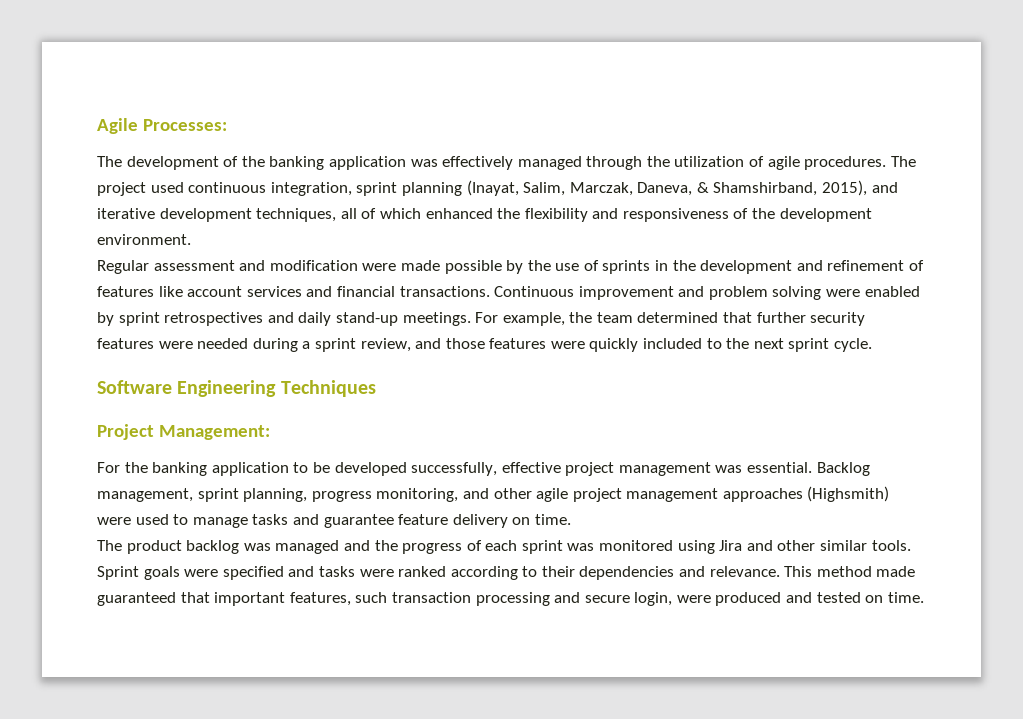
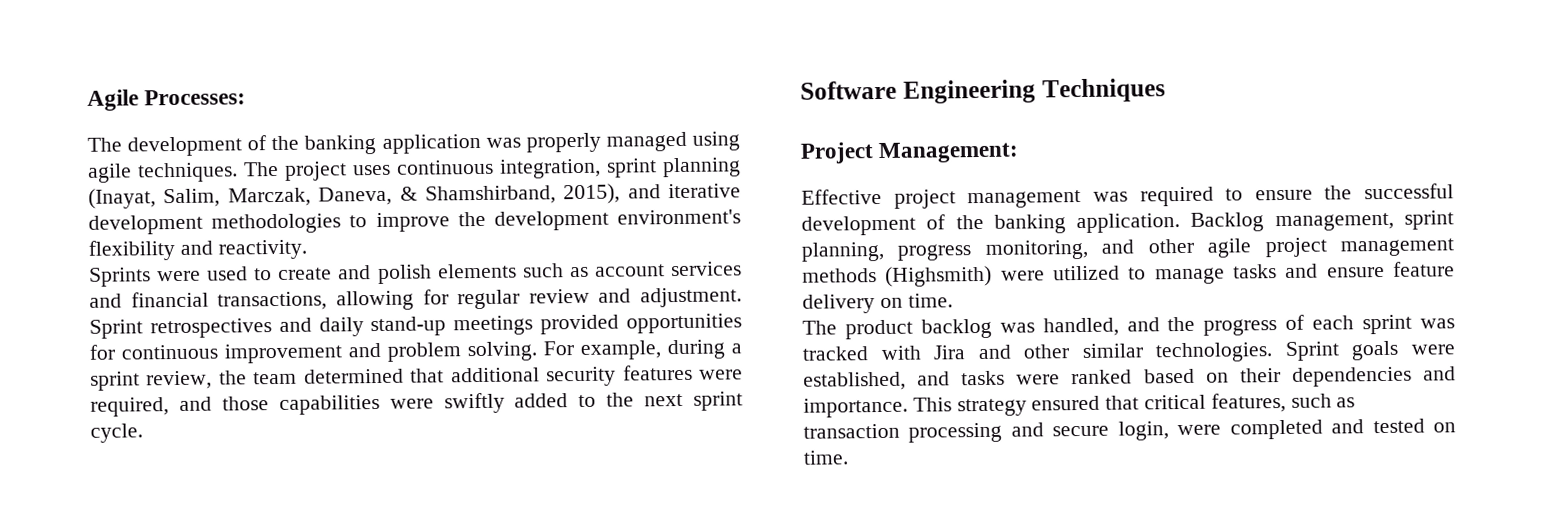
[442,156,887,170] effectively managed through the utilization of agile procedures. -> [525,131,740,153] [88,162,238,183] properly managed using agile techniques.
[150,182,184,193] used -> [353,164,391,176] uses
[256,208,872,222] [97,234,191,245] [97,260,925,274] [97,286,920,300] [97,312,565,326] techniques, all of which enhanced the flexibility and responsiveness of the development environment. // Regular assessment and modification were made possible by the use of sprints in the development and refinement of features like account services and financial transactions. Continuous improvement and problem solving were enabled by sprint retrospectives and daily stand-up meetings. For example, -> [211,209,741,234] [88,239,307,261] [89,261,742,287] [89,287,742,311] [89,313,742,339] [89,339,742,364] [90,370,213,391] methodologies to improve the development environment's flexibility and reactivity. // Sprints were used to create and polish elements such as account services and financial transactions, allowing for regular review and adjustment. Sprint retrospectives and daily stand-up meetings provided opportunities for continuous improvement and problem solving. For example, during a sprint review,
[756,312,806,323] further -> [450,367,540,383] additional
[197,338,703,352] needed during a sprint review, and those features were quickly included -> [90,392,569,417] required, and those capabilities were swiftly added
[97,462,813,476] For the banking application to be developed successfully, effective project management was essential. -> [801,183,1454,209] [801,213,1181,236] Effective project management was required to ensure the successful development of the banking application.
[722,488,803,502] approaches -> [802,268,877,283] methods
[135,514,169,525] used -> [1053,265,1120,281] utilized
[323,514,394,528] guarantee -> [1326,266,1385,278] ensure
[275,540,340,554] managed -> [1042,317,1119,337] handled,
[599,540,715,554] monitored using -> [802,345,921,361] tracked with
[871,540,911,551] tools. -> [1155,342,1274,363] technologies.
[222,566,284,580] specified -> [803,371,906,391] established,
[450,566,538,580] according to -> [1143,368,1229,384] based on
[709,566,916,577] [97,592,286,606] relevance. This method made guaranteed that important -> [803,394,1207,418] importance. This strategy ensured that critical
(388, 597) none -> [1336,397,1356,408] as
[715,592,782,606] produced -> [1229,419,1323,440] completed

